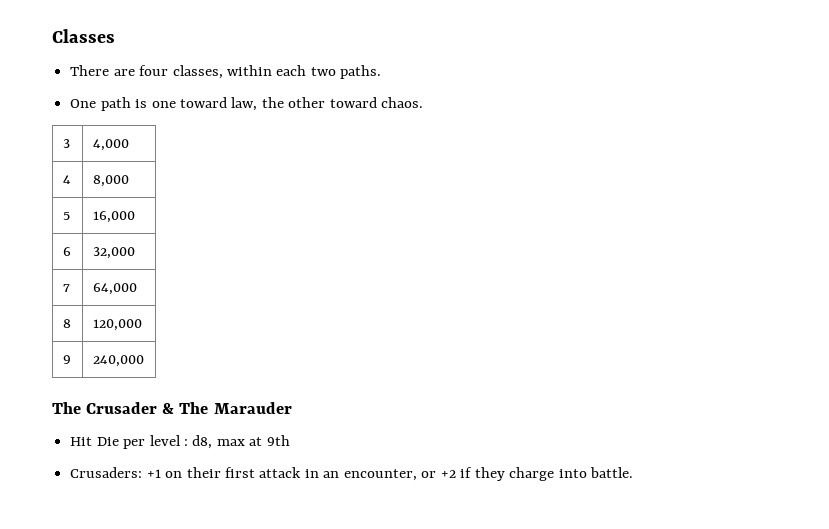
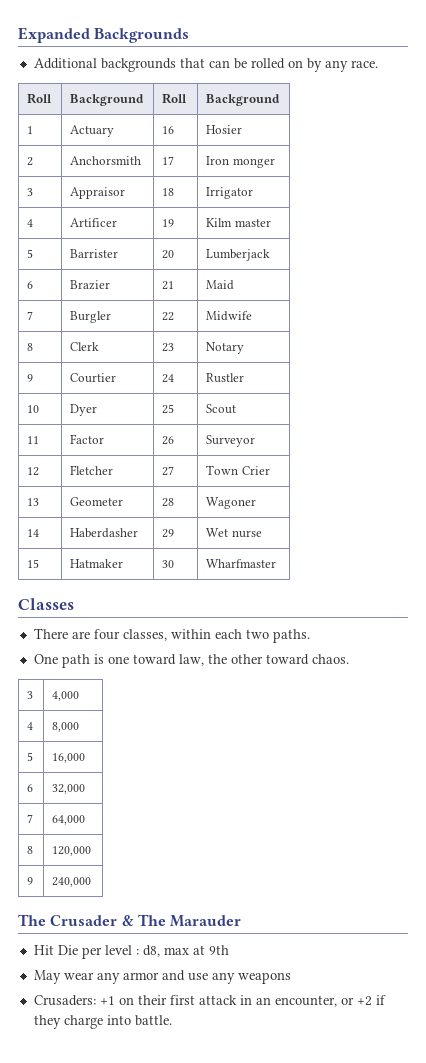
(52, 36) none -> [18,27,190,43] [33,58,378,72] [27,93,53,104] [70,94,145,106] [162,93,188,104] [206,94,281,106] [27,126,34,134] [70,125,115,137] [162,126,175,134] [206,125,243,134] [27,157,34,166] [70,156,142,165] [162,156,175,165] [206,156,275,168] [27,188,34,196] [70,187,126,199] [162,188,175,196] [206,187,254,199] [27,219,34,227] [70,218,118,227] [162,219,175,227] [206,218,271,227] [27,249,34,258] [70,249,119,258] [162,250,175,259] [206,249,271,261] [27,281,34,289] [70,280,111,290] [162,281,175,290] [206,280,235,290] [27,311,34,320] [70,311,112,323] [162,312,175,321] [206,311,253,321] [27,343,34,351] [70,342,100,351] [162,343,175,352] [206,342,245,354] [27,374,34,382] [70,373,117,383] [162,374,175,383] [206,373,245,383] [27,405,40,413] [70,404,98,416] [162,404,175,414] [206,404,237,414] [27,436,40,444] [70,434,105,444] [162,436,175,445] [206,435,256,447] [27,467,40,476] [70,465,114,475] [162,466,175,476] [206,465,270,475] [27,498,40,506] [70,497,124,506] [162,498,175,507] [206,497,257,509] [27,529,40,537] [70,528,139,538] [162,529,175,538] [206,528,262,538] [27,559,40,568] [70,559,124,568] [162,560,175,568] [206,559,277,568] Expanded Backgrounds // Additional backgrounds that can be rolled on by any race. // Roll | Background | Roll | Background // 1 | Actuary | 16 | Hosier // 2 | Anchorsmith | 17 | Iron monger // 3 | Appraisor | 18 | Irrigator // 4 | Artificer | 19 | Kilm master // 5 | Barrister | 20 | Lumberjack // 6 | Brazier | 21 | Maid // 7 | Burgler | 22 | Midwife // 8 | Clerk | 23 | Notary // 9 | Courtier | 24 | Rustler // 10 | Dyer | 25 | Scout // 11 | Factor | 26 | Surveyor // 12 | Fletcher | 27 | Town Crier // 13 | Geometer | 28 | Wagoner // 14 | Haberdasher | 29 | Wet nurse // 15 | Hatmaker | 30 | Wharfmaster //
(290, 440) none -> [33,970,291,984] // May wear any armor and use any weapons

